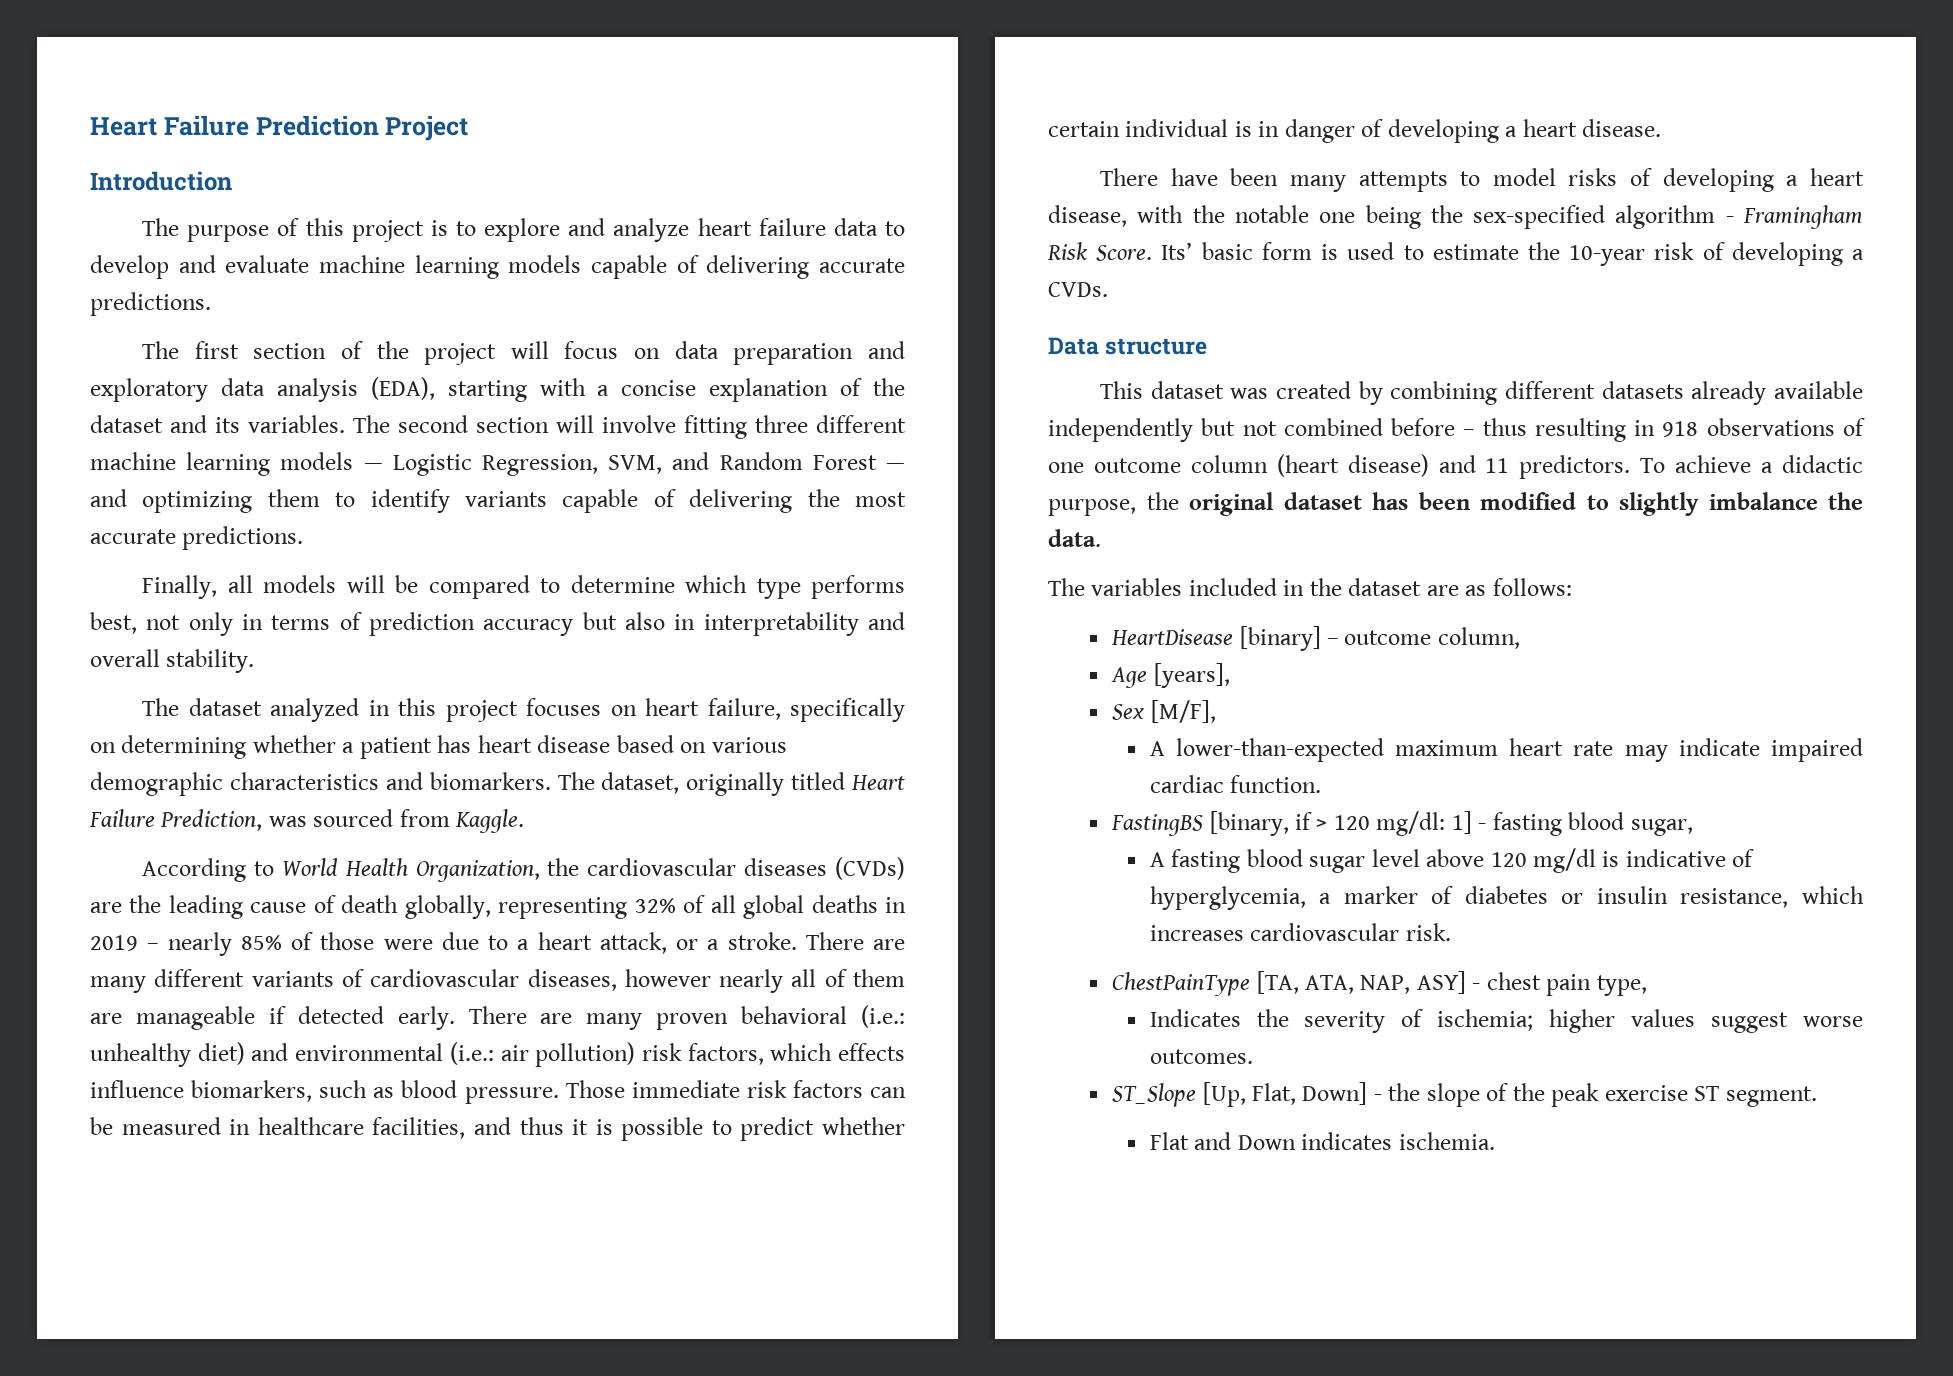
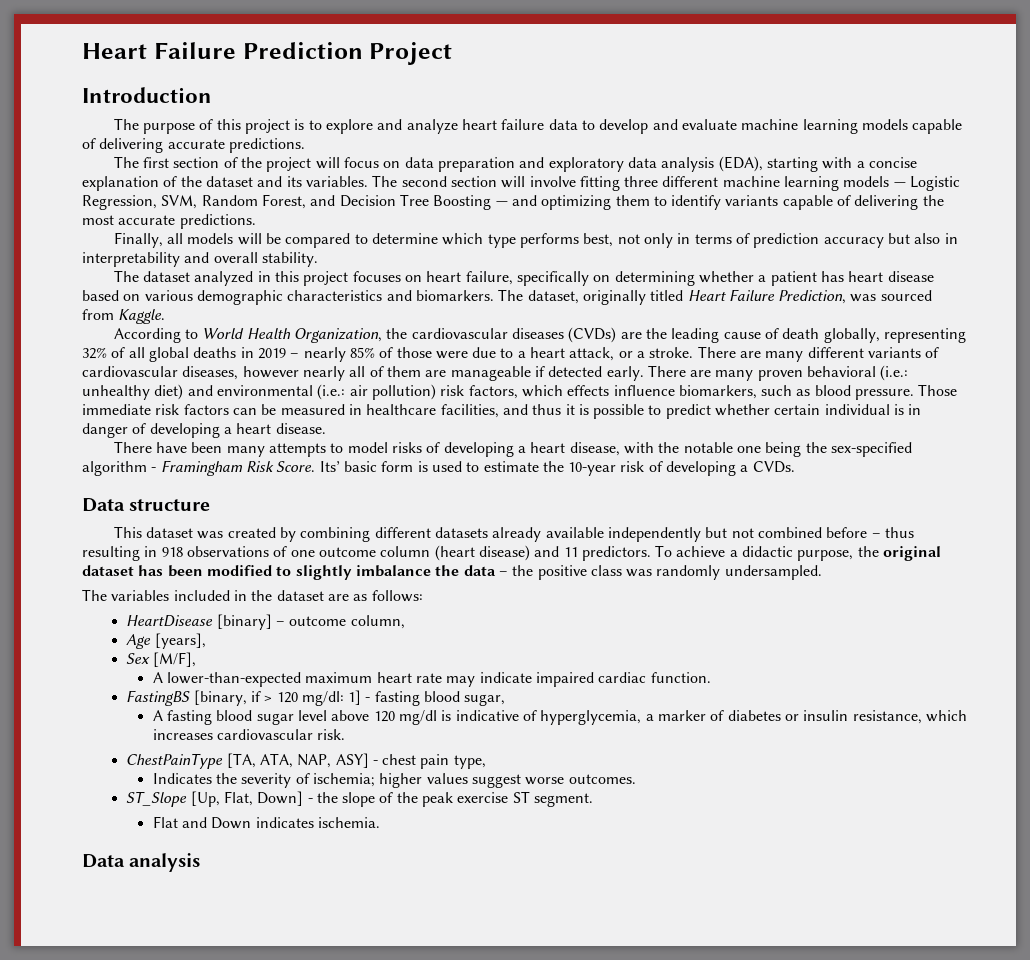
[672,452,877,470] and Random Forest -> [201,194,492,210] Random Forest, and Decision Tree Boosting
[1048,529,1101,547] data. -> [463,565,822,580] data – the positive class was randomly undersampled.
(1495, 1141) none -> [82,853,201,872] // Data analysis

